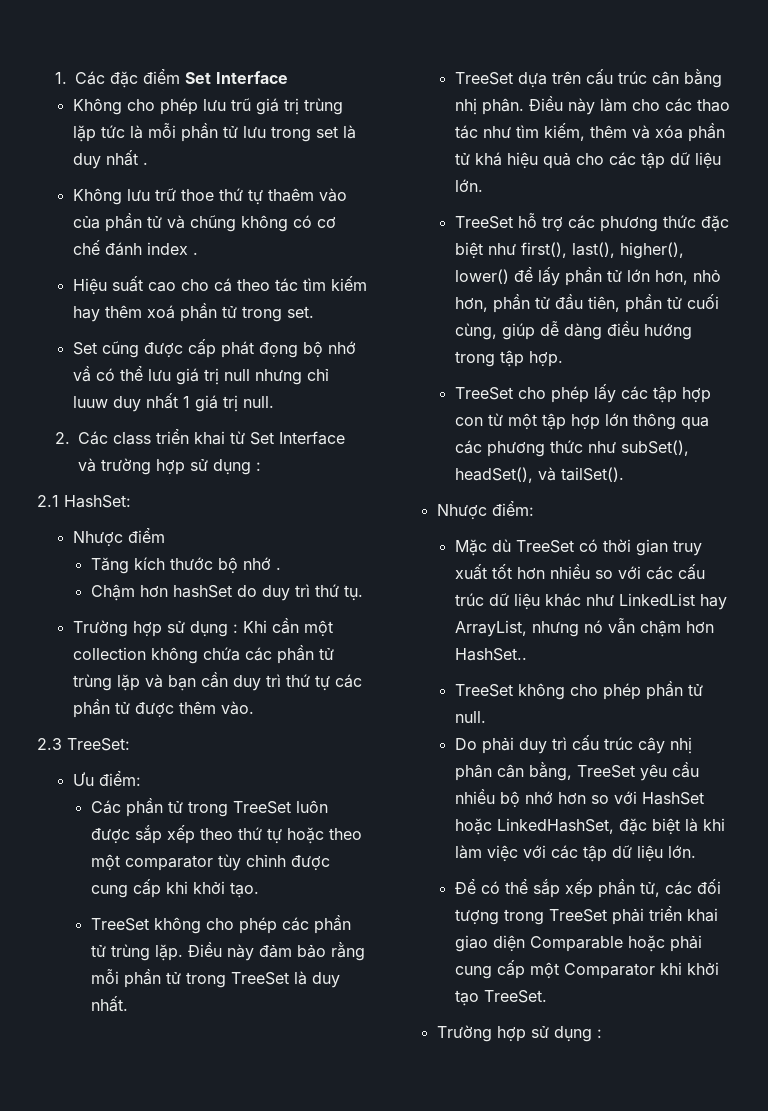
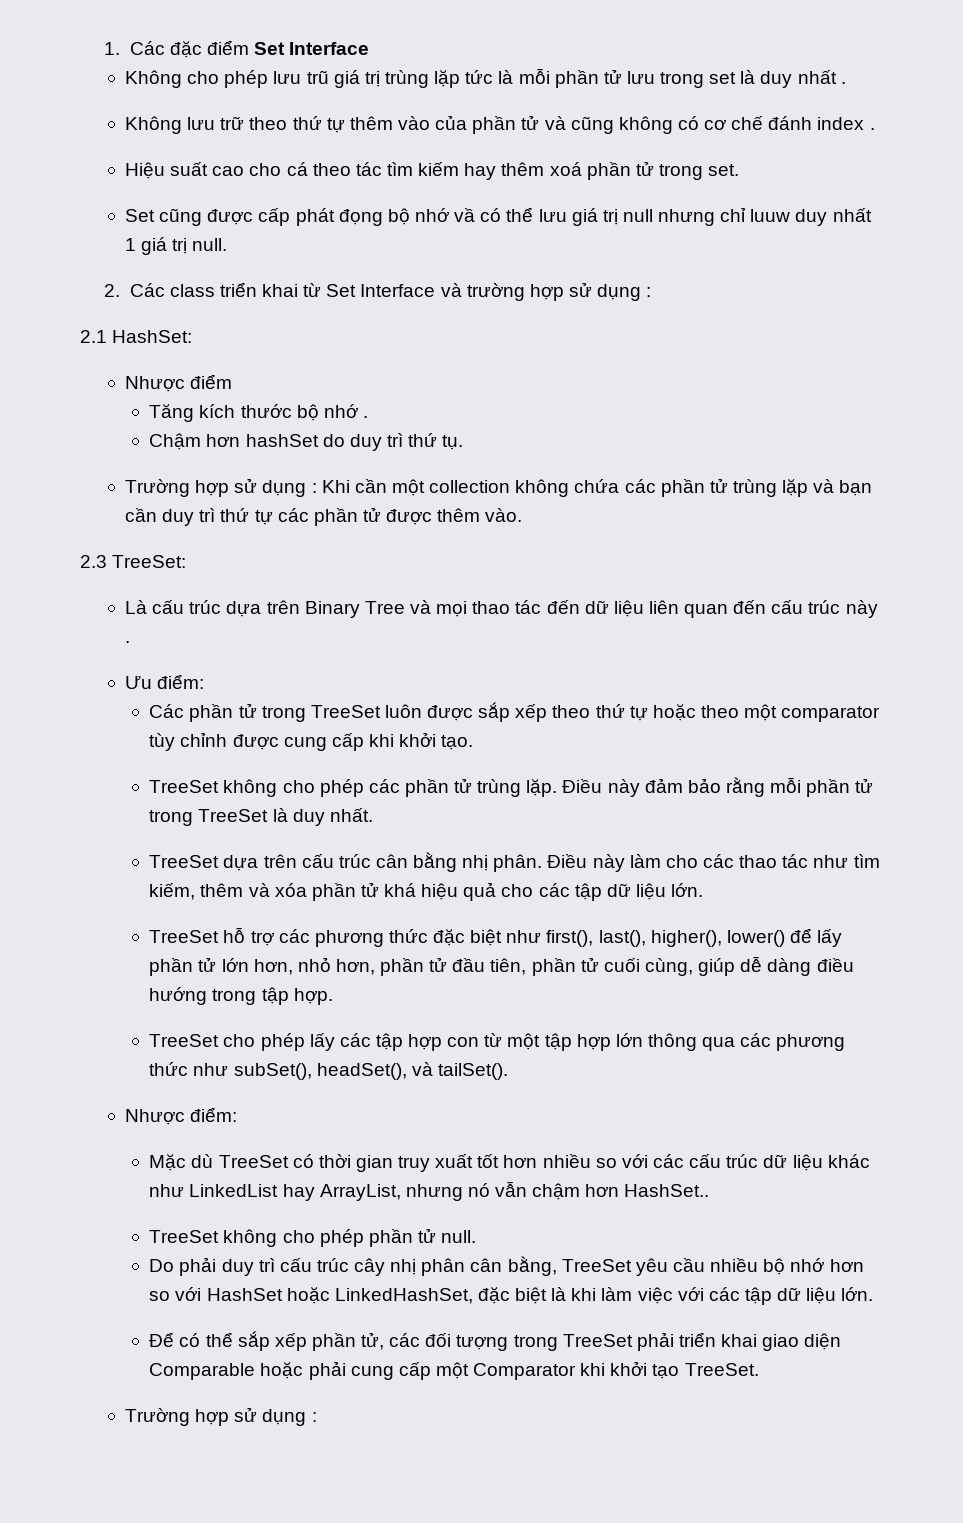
[180,188,314,205] thoe thứ tự thaêm -> [249,116,393,133] theo thứ tự thêm
[189,215,236,232] chũng -> [570,116,614,134] cũng
(130, 744) none -> [125,600,878,618] [125,641,131,643] // Là cấu trúc dựa trên Binary Tree và mọi thao tác đến dữ liệu liên quan đến cấu trúc này .

